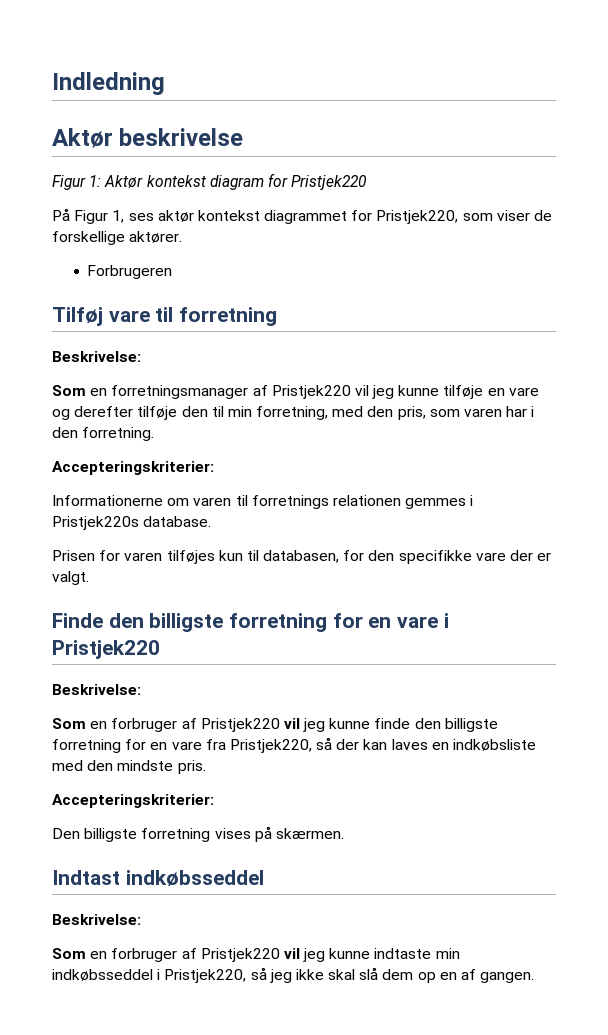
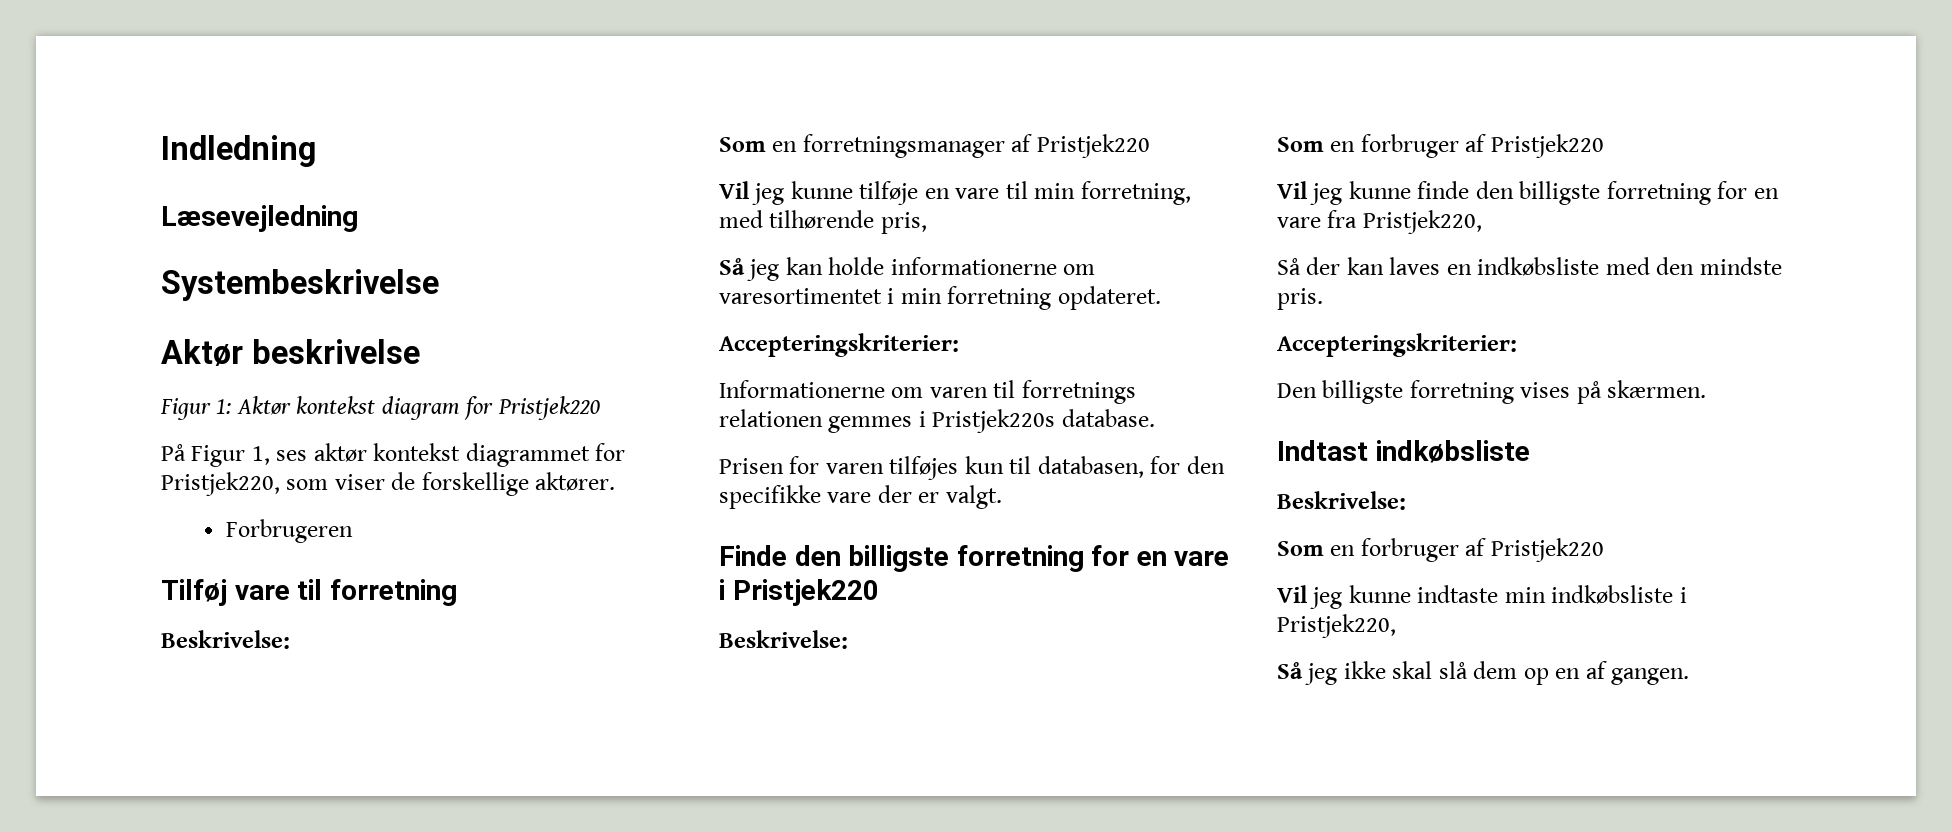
(165, 83) none -> [161,205,358,232] [161,269,439,301] // Læsevejledning // Systembeskrivelse
[354,385,369,396] vil -> [719,181,750,199] // Vil
[52,406,208,420] og derefter tilføje den -> (1000, 193) none
[367,406,394,417] den -> [769,210,875,229] tilhørende
[429,406,535,417] [52,427,155,441] som varen har i den forretning. -> [719,257,1096,281] [719,286,1161,310] // Så jeg kan holde informationerne om varesortimentet i min forretning opdateret.
[283,718,300,729] vil -> [1277,181,1308,199] // Vil
[316,737,333,750] så -> [1277,258,1301,275] // Så
[125,870,264,886] [52,914,141,925] [52,948,300,962] indkøbsseddel // Beskrivelse: // Som en forbruger af Pristjek220 vil -> [1375,440,1530,463] [1277,491,1406,510] [1277,538,1604,562] [1277,585,1308,603] indkøbsliste // Beskrivelse: // Som en forbruger af Pristjek220 // Vil
[52,969,153,981] indkøbsseddel -> [1551,585,1674,604] indkøbsliste
[250,967,267,980] så -> [1277,662,1303,679] // Så

